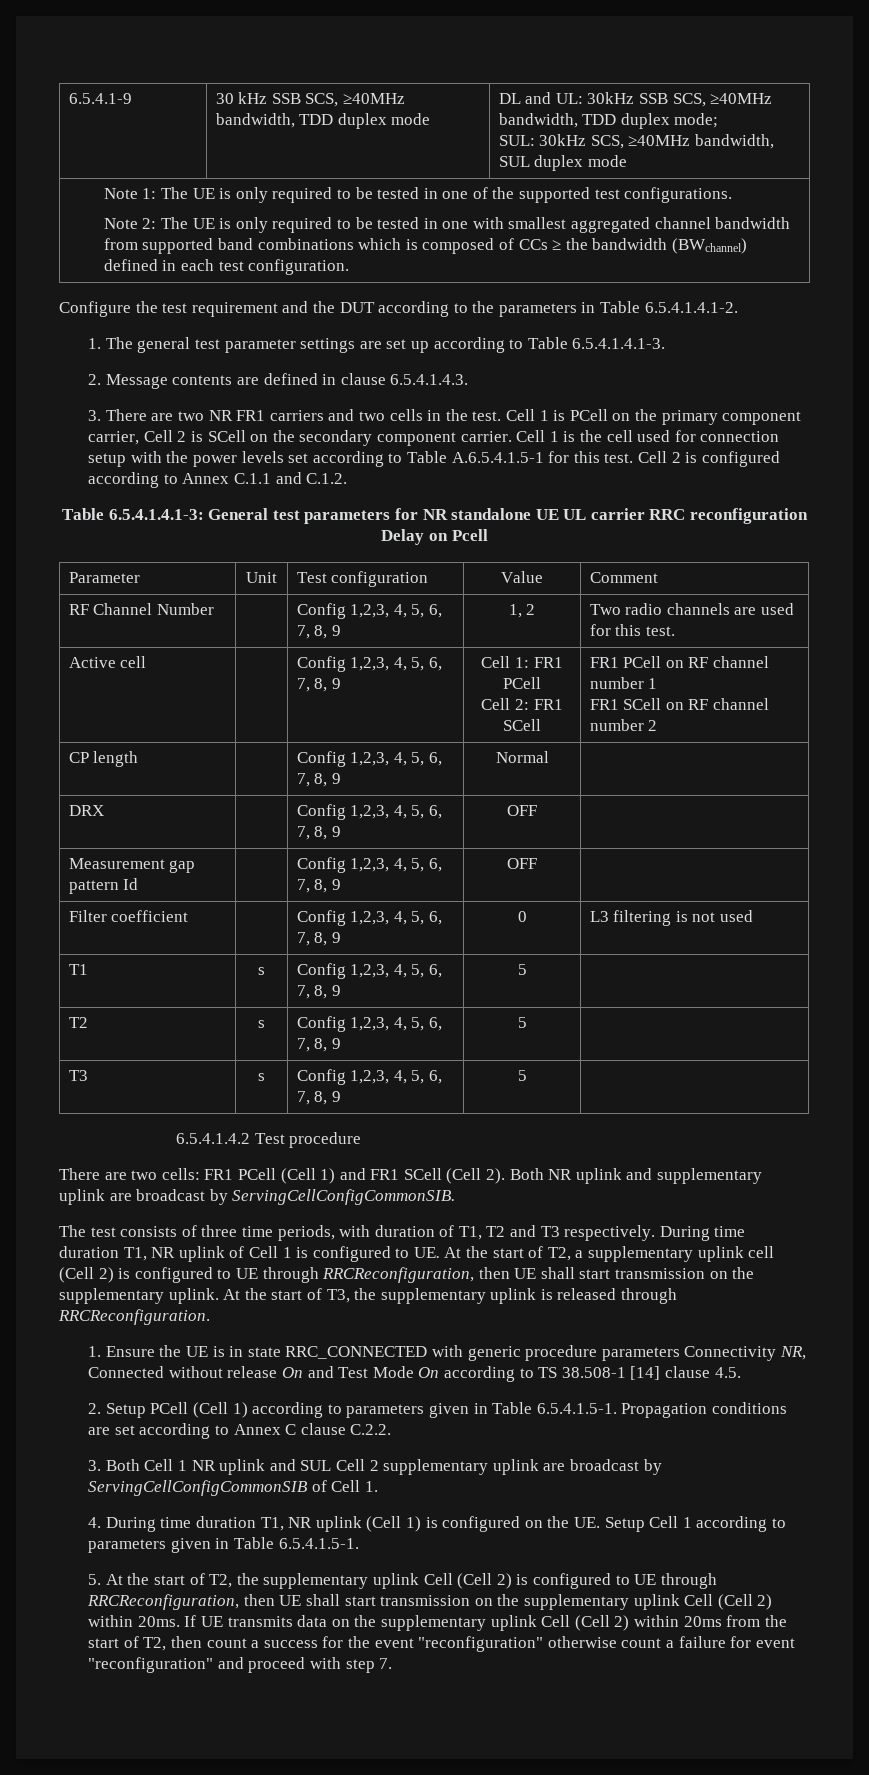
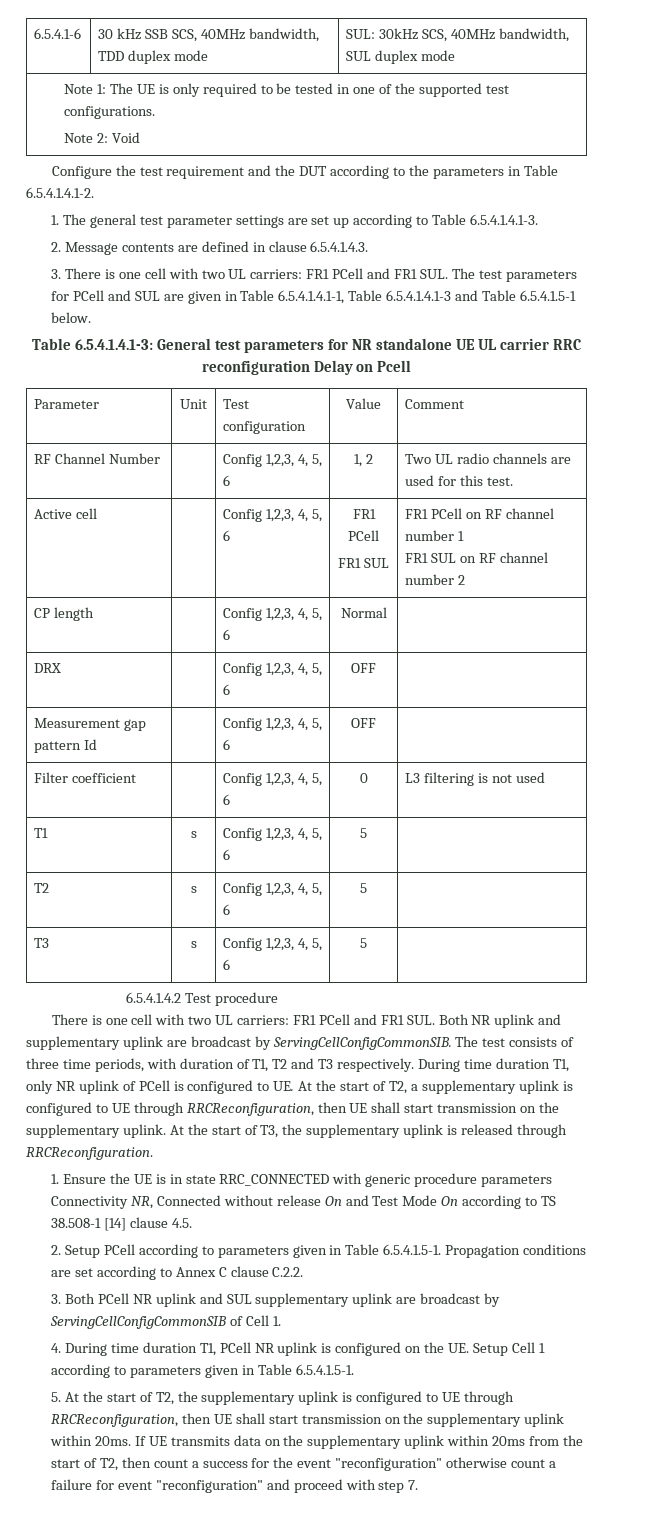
[68,93,132,104] 6.5.4.1-9 -> [34,28,82,39] 6.5.4.1-6
[343,93,406,104] ≥40MHz -> [200,29,245,40] 40MHz
[498,92,773,107] [498,113,719,129] DL and UL: 30kHz SSB SCS, ≥40MHz bandwidth, TDD duplex mode; // -> (208, 55) none
[628,135,691,146] ≥40MHz -> [450,29,495,40] 40MHz
[160,217,791,233] [103,238,747,254] [103,259,350,275] The UE is only required to be tested in one with smallest aggregated channel bandwidth from supported band combinations which is composed of CCs ≥ the bandwidth (BWchannel) defined in each test configuration. -> [111,132,140,143] Void
[151,409,802,425] [88,430,780,446] [88,451,780,467] [88,472,348,488] are two NR FR1 carriers and two cells in the test. Cell 1 is PCell on the primary component carrier, Cell 2 is SCell on the secondary component carrier. Cell 1 is the cell used for connection setup with the power levels set according to Table A.6.5.4.1.5-1 for this test. Cell 2 is configured according to Annex C.1.1 and C.1.2. -> [104,268,577,282] [51,290,576,304] [51,312,92,323] is one cell with two UL carriers: FR1 PCell and FR1 SUL. The test parameters for PCell and SUL are given in Table 6.5.4.1.4.1-1, Table 6.5.4.1.4.1-3 and Table 6.5.4.1.5-1 below.
[429,604,443,618] [296,625,341,639] 6, 7, 8, 9 -> [223,475,231,486] 6
(621, 609) none -> [434,454,453,464] UL
[429,657,443,671] [296,678,341,692] [481,656,563,668] [503,677,541,689] [481,698,563,710] [503,719,541,731] 6, 7, 8, 9 | Cell 1: FR1 PCell // Cell 2: FR1 SCell -> [223,530,231,541] [352,509,376,519] [348,530,379,541] [338,558,389,568] 6 | FR1 PCell // FR1 SUL
[623,698,662,710] SCell -> [430,553,456,563] SUL
[429,752,443,766] [296,773,341,787] 6, 7, 8, 9 -> [223,629,231,640] 6
[429,805,443,819] [296,826,341,840] 6, 7, 8, 9 -> [223,684,231,695] 6
[429,858,443,872] [296,879,341,893] 6, 7, 8, 9 -> [223,739,231,750] 6
[429,911,443,925] [296,932,341,946] 6, 7, 8, 9 -> [223,794,231,805] 6
[429,964,443,978] [296,985,341,999] 6, 7, 8, 9 -> [223,849,231,860] 6
[429,1017,443,1031] [296,1038,341,1052] 6, 7, 8, 9 -> [223,904,231,915] 6
[429,1070,443,1084] [296,1091,341,1105] 6, 7, 8, 9 -> [223,959,231,970] 6
[104,1168,506,1184] are two cells: FR1 PCell (Cell 1) and FR1 SCell (Cell 2). -> [91,1014,435,1025] is one cell with two UL carriers: FR1 PCell and FR1 SUL.
(456, 1197) // -> (452, 1043) none
(147, 1254) none -> [26,1080,53,1094] only
[248,1246,292,1258] Cell 1 -> [138,1080,170,1091] PCell
[748,1246,775,1258] [59,1267,114,1283] cell (Cell 2) -> (559, 1087) none
[193,1402,248,1418] (Cell 1) -> (135, 1249) none
[144,1459,188,1471] Cell 1 -> [97,1293,129,1304] PCell
[336,1459,379,1471] Cell 2 -> (252, 1299) none
[288,1516,422,1532] NR uplink (Cell 1) -> [219,1342,318,1356] PCell NR uplink
[423,1573,512,1589] Cell (Cell 2) -> (339, 1398) none
[684,1594,773,1610] Cell (Cell 2) -> (565, 1420) none
[541,1615,630,1631] Cell (Cell 2) -> (445, 1442) none

